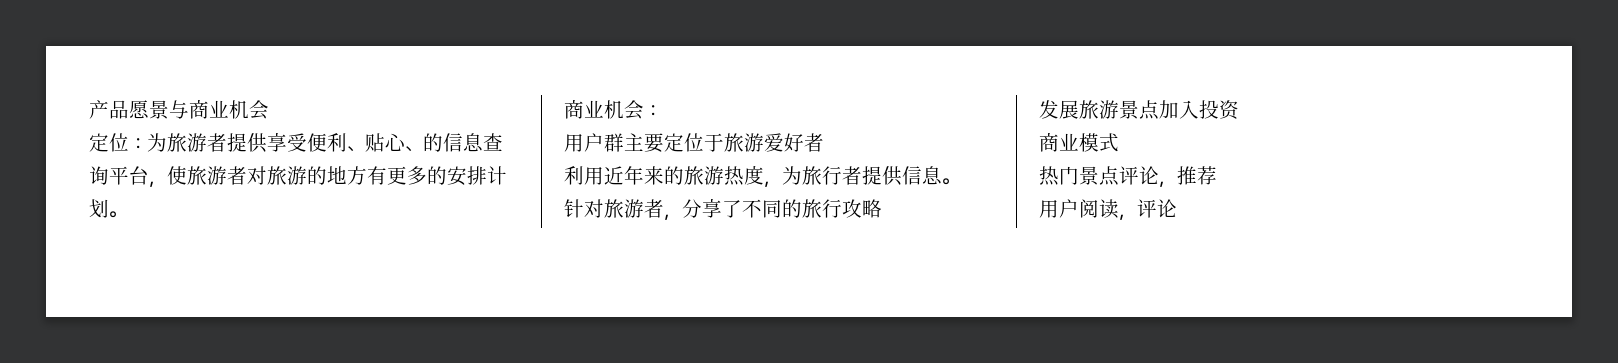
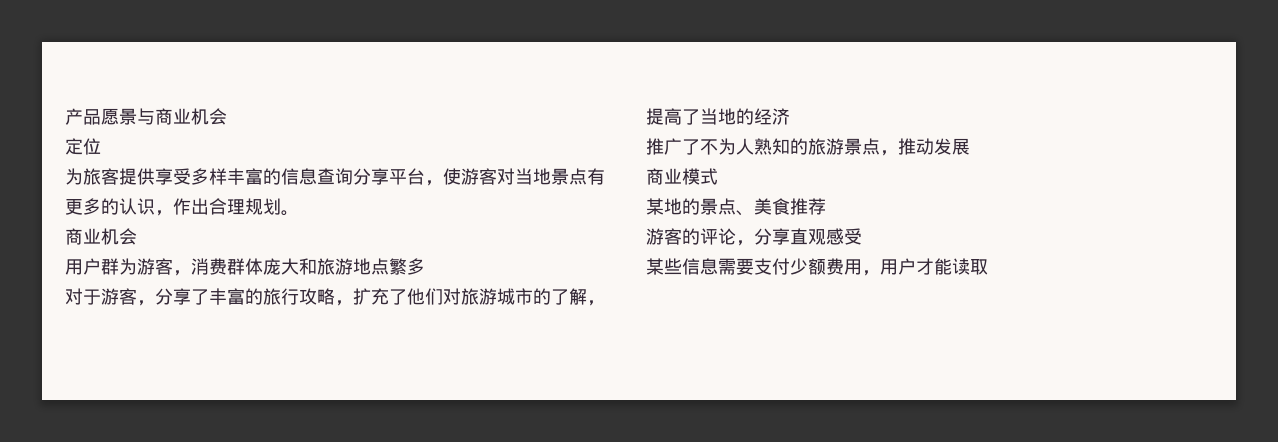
[129,133,423,153] ：为旅游者提供享受便利、贴心、 -> [65,168,263,185] // 为旅客提供享受多样丰富
(109, 175) none -> [353,168,389,185] 分享
[187,166,507,186] 旅游者对旅游的地方有更多的安排计 -> [461,168,605,185] [65,198,263,216] 游客对当地景点有更多的认识，作出合理规
[644,105,662,117] ： -> (137, 236) none
[624,133,824,153] [564,166,960,187] [564,199,664,218] 主要定位于旅游爱好者 // 利用近年来的旅游热度，为旅行者提供信息。 // 针对旅游者 -> [119,258,425,276] [65,288,137,305] 为游客，消费群体庞大和旅游地点繁多 // 对于游客
[742,199,782,218] 不同 -> [209,288,245,305] 丰富
[1039,100,1239,120] [1039,133,1119,152] [1039,166,1217,187] [1039,199,1177,220] // 发展旅游景点加入投资 // 商业模式 // 热门景点评论，推荐 // 用户阅读，评论 -> [335,288,605,306] [646,108,790,125] [646,138,970,156] [646,168,718,185] [646,198,826,216] [646,228,862,246] [646,258,988,276] ，扩充了他们对旅游城市的了解，提高了当地的经济 // 推广了不为人熟知的旅游景点，推动发展 // 商业模式 // 某地的景点、美食推荐 // 游客的评论，分享直观感受 // 某些信息需要支付少额费用，用户才能读取

